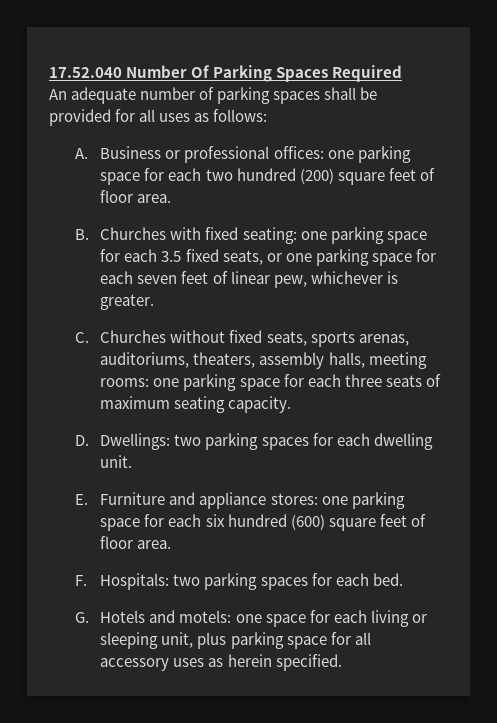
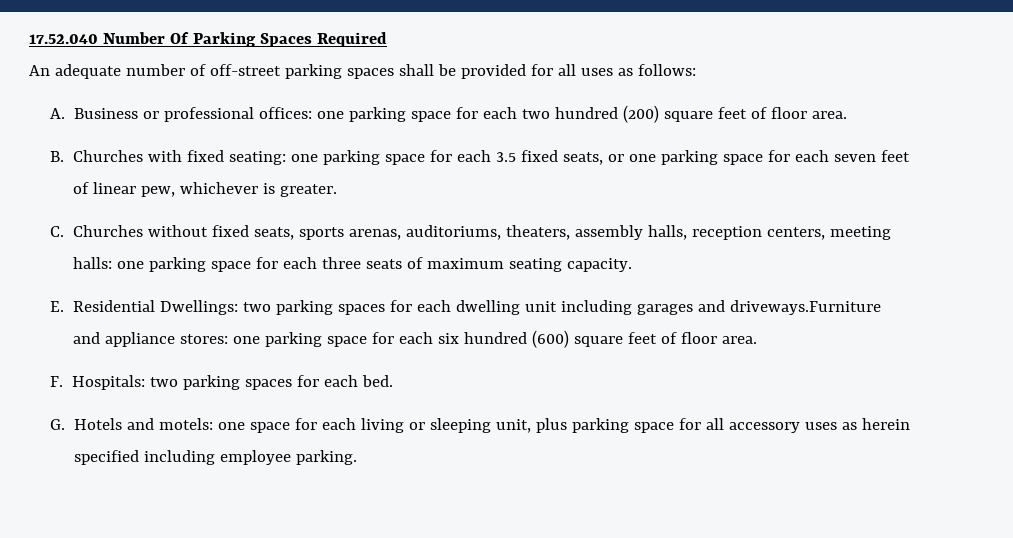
(215, 93) none -> [209,64,281,76] off-street
[368,352,427,369] [100,378,150,387] meeting rooms: -> [692,226,892,240] [73,257,113,269] reception centers, meeting halls:
[74,435,89,446] D. -> [50,300,156,312] E. Residential
[100,455,133,468] [74,492,166,505] unit. // E. Furniture -> [525,300,882,315] unit including garages and driveways.Furniture
[275,654,342,671] specified. -> [74,450,358,465] specified including employee parking.

